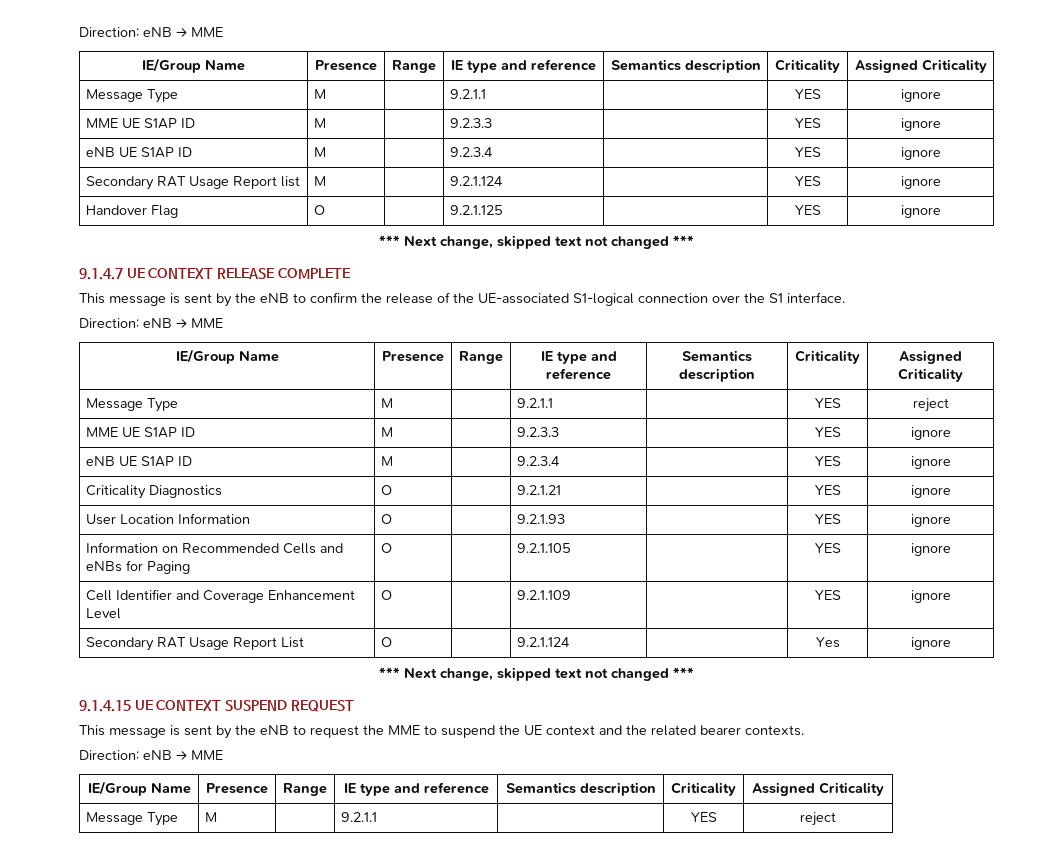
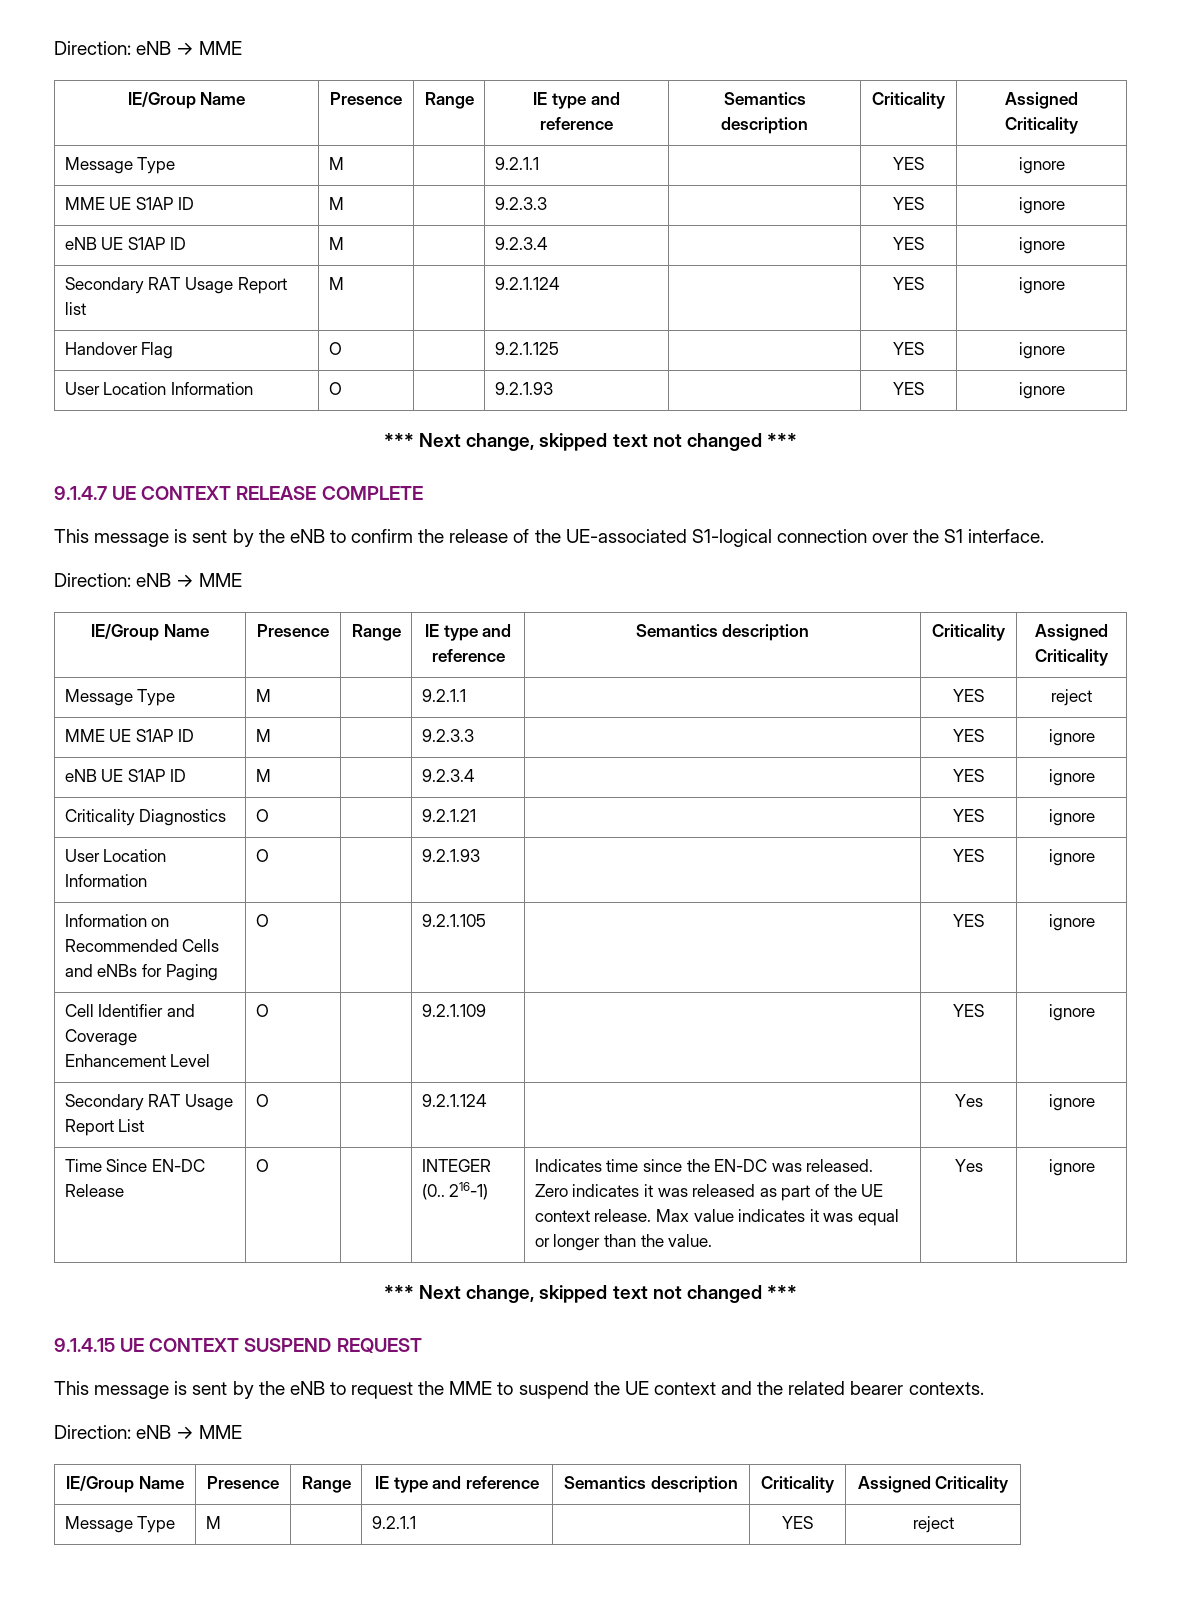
(941, 211) none -> [64,382,253,395] [328,382,342,395] [494,382,553,395] [893,382,925,395] [1018,382,1065,399] // User Location Information | O | | 9.2.1.93 | | YES | ignore
(951, 643) none -> [64,1159,205,1172] [64,1184,124,1197] [255,1159,269,1172] [421,1159,491,1172] [421,1182,489,1200] [534,1159,874,1172] [534,1184,884,1201] [534,1209,899,1226] [534,1234,713,1251] [954,1159,983,1172] [1048,1159,1095,1176] // Time Since EN-DC Release | O | | INTEGER (0.. 216-1) | Indicates time since the EN-DC was released. Zero indicates it was released as part of the UE context release. Max value indicates it was equal or longer than the value. | Yes | ignore

